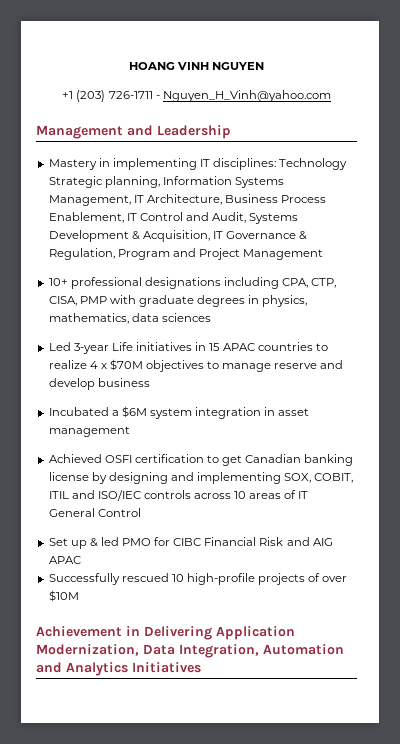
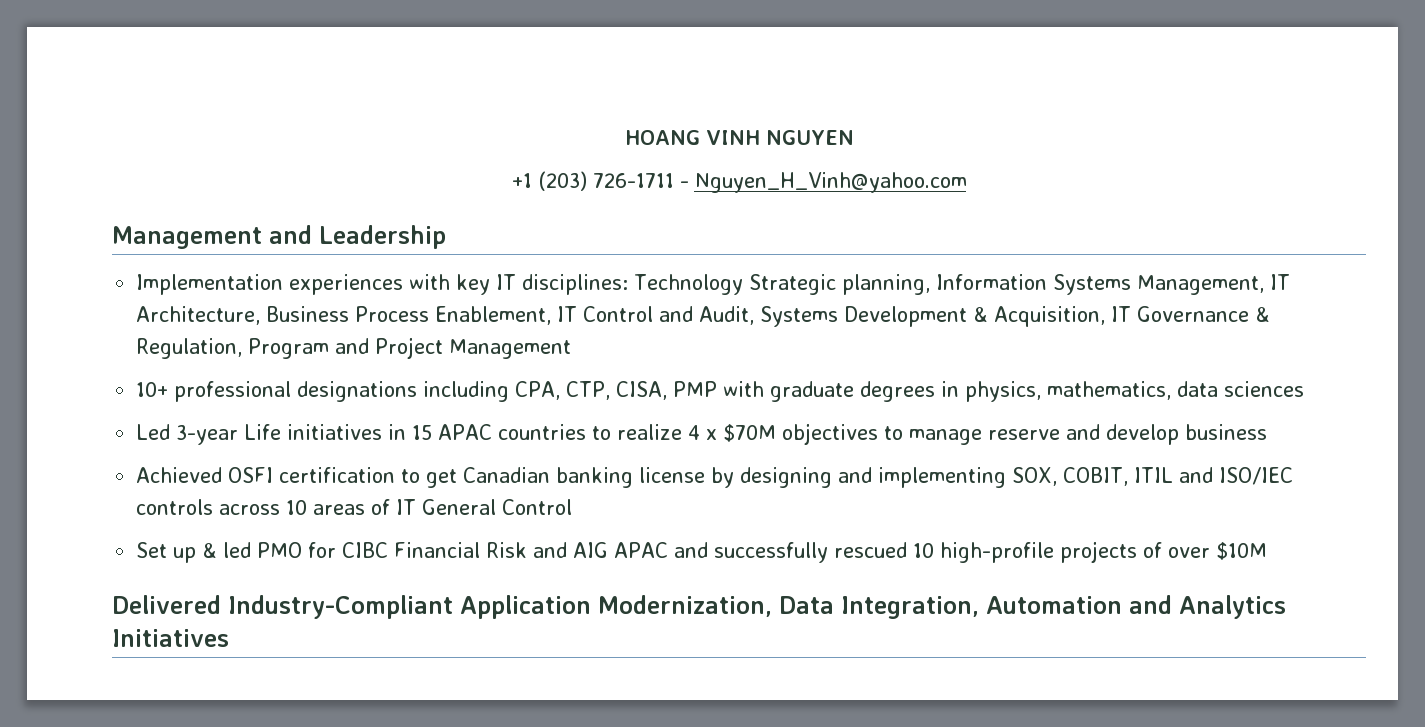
[48,158,197,170] Mastery in implementing -> [136,274,491,295] Implementation experiences with key
[48,406,310,419] [48,426,130,437] // Incubated a $6M system integration in asset management -> (1268, 432) none
[48,573,120,585] // Successfully -> [674,542,829,563] and successfully
[36,626,212,640] Achievement in Delivering -> [112,595,453,619] Delivered Industry-Compliant

